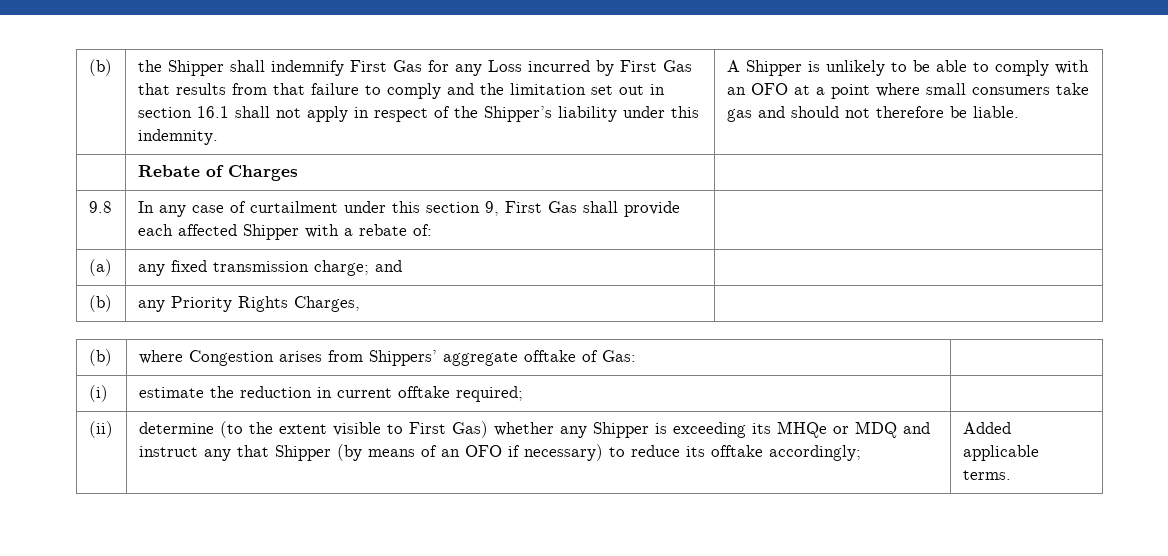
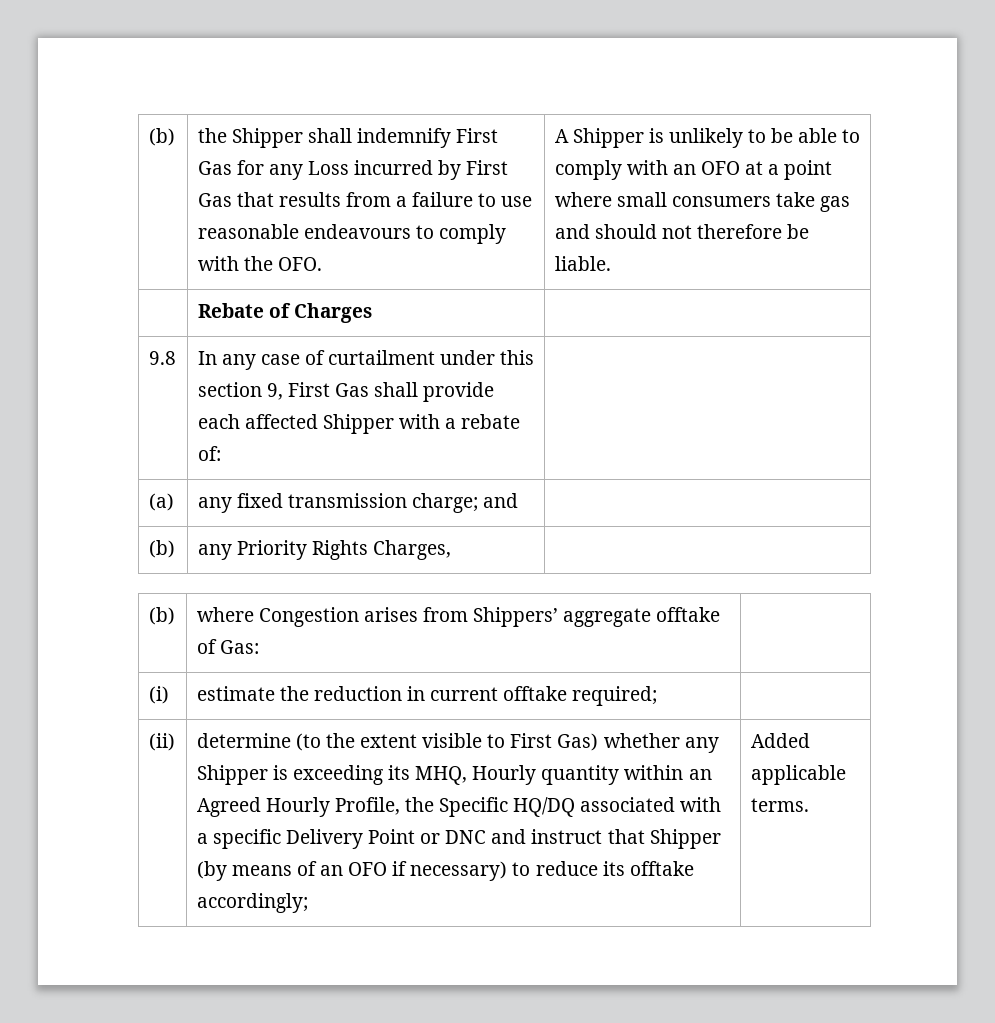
[272,83,305,95] that -> [396,196,408,207] a
[386,83,665,99] [137,106,699,122] [137,129,218,145] comply and the limitation set out in section 16.1 shall not apply in respect of the Shipper’s liability under this indemnity. -> [501,196,533,207] [197,224,506,244] [197,256,322,271] use reasonable endeavours to comply with the OFO.
[776,421,897,438] MHQe or MDQ -> [415,765,712,785] [196,797,722,817] [196,829,487,849] MHQ, Hourly quantity within an Agreed Hourly Profile, the Specific HQ/DQ associated with a specific Delivery Point or DNC
[203,449,231,461] any -> (603, 836) none

